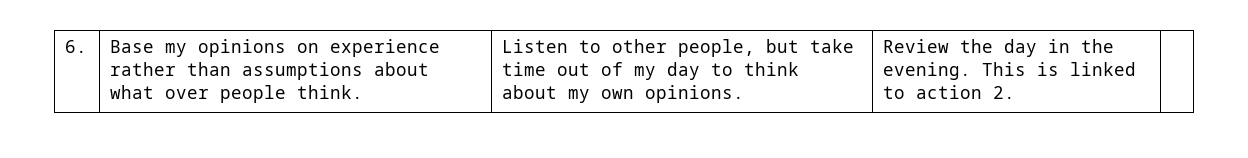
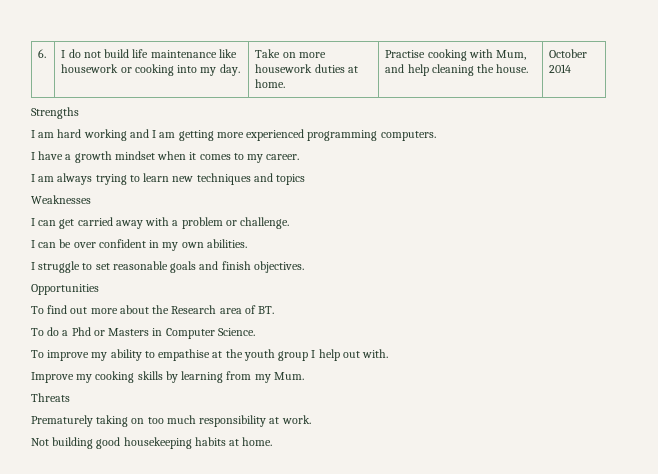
[110,39,441,57] [110,62,430,80] [110,85,364,103] [502,39,855,57] [502,62,800,80] [502,85,745,103] [883,39,1115,57] [883,62,1137,80] [883,85,1016,99] Base my opinions on experience rather than assumptions about what over people think. | Listen to other people, but take time out of my day to think about my own opinions. | Review the day in the evening. This is linked to action 2. | -> [61,49,237,58] [61,64,240,76] [255,49,326,58] [255,64,358,73] [255,79,286,88] [385,49,527,61] [385,64,529,76] [549,49,588,58] [549,64,572,73] [31,107,79,119] [31,129,436,141] [31,151,300,163] [31,173,306,185] [31,195,91,204] [31,217,290,229] [31,239,247,251] [31,261,304,273] [31,284,99,295] [31,305,275,314] [31,327,255,339] [31,349,389,361] [31,371,304,383] [31,393,70,402] [31,415,311,427] [31,437,273,449] I do not build life maintenance like housework or cooking into my day. | Take on more housework duties at home. | Practise cooking with Mum, and help cleaning the house. | October 2014 // Strengths // I am hard working and I am getting more experienced programming computers. // I have a growth mindset when it comes to my career. // I am always trying to learn new techniques and topics // Weaknesses // I can get carried away with a problem or challenge. // I can be over confident in my own abilities. // I struggle to set reasonable goals and finish objectives. // Opportunities // To find out more about the Research area of BT. // To do a Phd or Masters in Computer Science. // To improve my ability to empathise at the youth group I help out with. // Improve my cooking skills by learning from my Mum. // Threats // Prematurely taking on too much responsibility at work. // Not building good housekeeping habits at home.

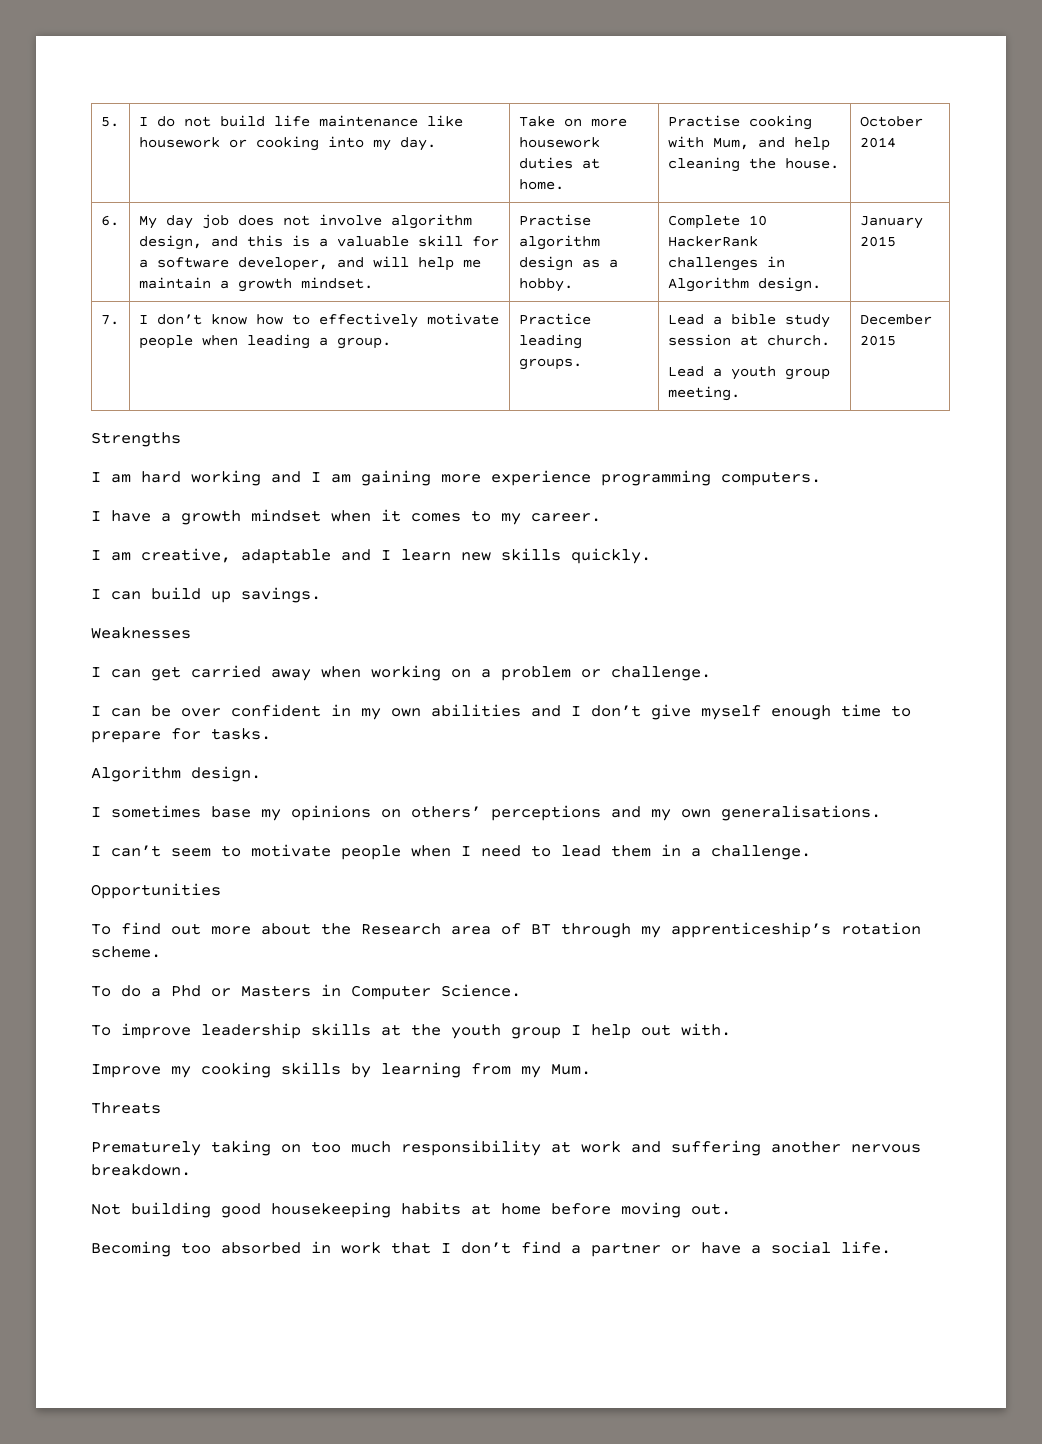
[38,49,47,58] 6. -> [100,117,119,127] 5.
(572, 68) none -> [100,215,119,226] [138,214,472,229] [138,235,499,250] [138,256,481,271] [138,277,373,292] [518,214,591,226] [518,235,600,250] [518,256,618,271] [518,278,573,292] [667,215,767,229] [667,236,758,247] [667,256,785,271] [667,277,821,292] [859,216,923,229] [859,236,896,247] [100,315,119,325] [138,313,499,328] [138,334,391,349] [518,313,591,325] [518,334,582,349] [518,358,582,370] [667,313,830,328] [667,334,830,346] [667,366,830,380] [667,386,740,401] [859,314,932,325] [859,335,896,346] // 6. | My day job does not involve algorithm design, and this is a valuable skill for a software developer, and will help me maintain a growth mindset. | Practise algorithm design as a hobby. | Complete 10 HackerRank challenges in Algorithm design. | January 2015 // 7. | I don’t know how to effectively motivate people when leading a group. | Practice leading groups. | Lead a bible study session at church. // Lead a youth group meeting. | December 2015
[178,129,305,141] getting more experienced -> [361,470,591,486] gaining more experience
[57,173,306,185] always trying to learn new techniques and topics -> [141,548,651,564] [91,587,321,603] creative, adaptable and I learn new skills quickly. // I can build up savings.
[145,217,170,226] with -> [321,665,471,681] when working on
[206,239,247,248] [31,261,304,273] abilities. // I struggle to set reasonable goals and finish objectives. -> [431,704,911,720] [91,728,271,743] [91,766,261,782] [91,805,881,821] [91,844,811,860] abilities and I don’t give myself enough time to prepare for tasks. // Algorithm design. // I sometimes base my opinions on others’ perceptions and my own generalisations. // I can’t seem to motivate people when I need to lead them in a challenge.
[258,306,275,314] BT. -> [531,922,921,938] [91,946,161,958] BT through my apprenticeship’s rotation scheme.
[91,349,211,361] my ability to empathise -> [201,1023,371,1039] leadership skills
[281,415,311,424] work. -> [581,1140,921,1156] [91,1164,191,1176] work and suffering another nervous breakdown.
[242,437,273,446] home. -> [501,1202,731,1218] [91,1241,891,1257] home before moving out. // Becoming too absorbed in work that I don’t find a partner or have a social life.

